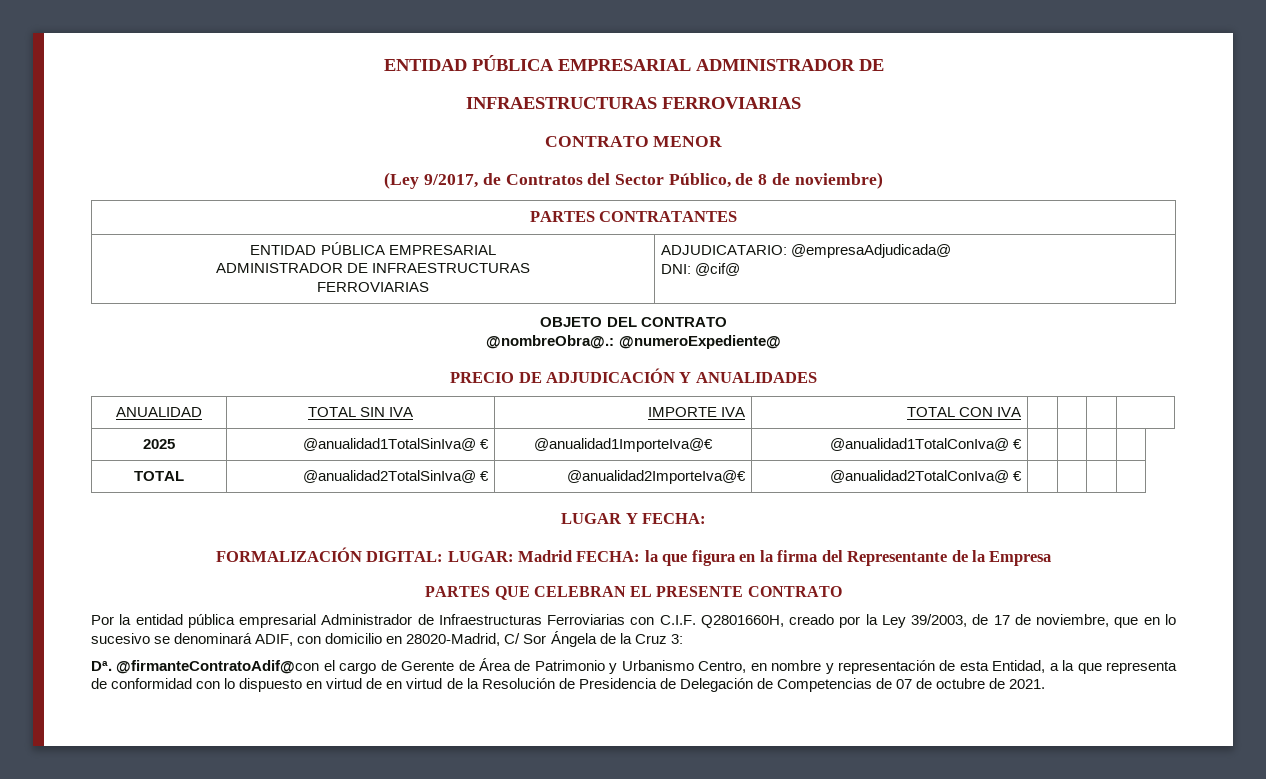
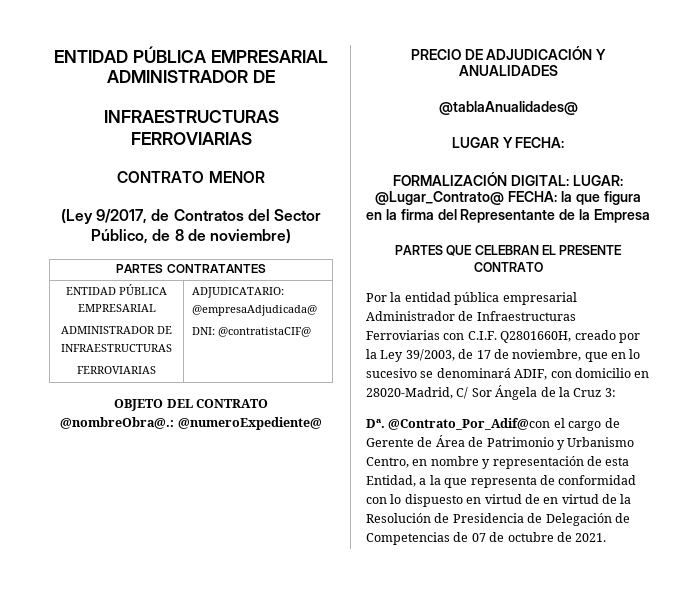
[695,263,741,276] @cif@ -> [217,327,311,337] @contratistaCIF@
[116,407,202,417] [307,407,414,417] [647,407,745,417] [906,407,1021,417] [143,439,175,449] [302,438,489,451] [534,438,713,452] [829,438,1022,451] [134,471,184,481] [302,470,489,483] [566,470,746,484] [829,470,1022,483] // ANUALIDAD | TOTAL SIN IVA | IMPORTE IVA | TOTAL CON IVA | | | | // 2025 | @anualidad1TotalSinIva@ € | @anualidad1ImporteIva@€ | @anualidad1TotalConIva@ € | | | | // TOTAL | @anualidad2TotalSinIva@ € | @anualidad2ImporteIva@€ | @anualidad2TotalConIva@ € | | | | -> [438,101,578,115] // @tablaAnualidades@
[517,550,572,562] Madrid -> [375,191,505,205] @Lugar_Contrato@
[116,660,320,674] @firmanteContratoAdif@con -> [388,418,551,430] @Contrato_Por_Adif@con

